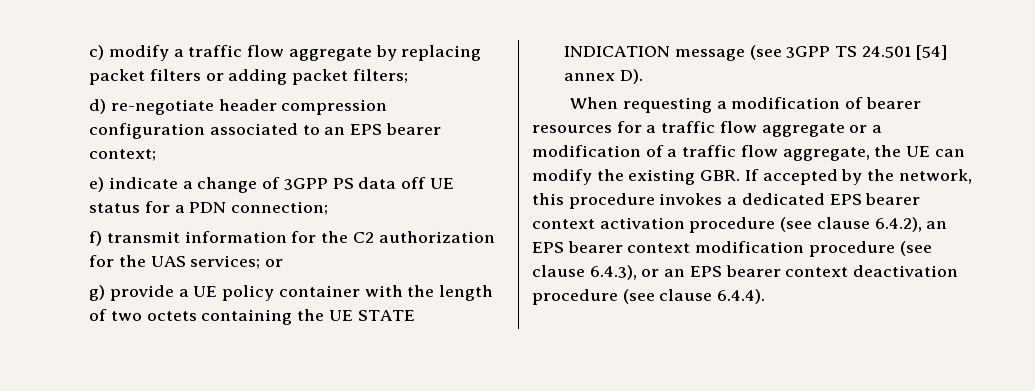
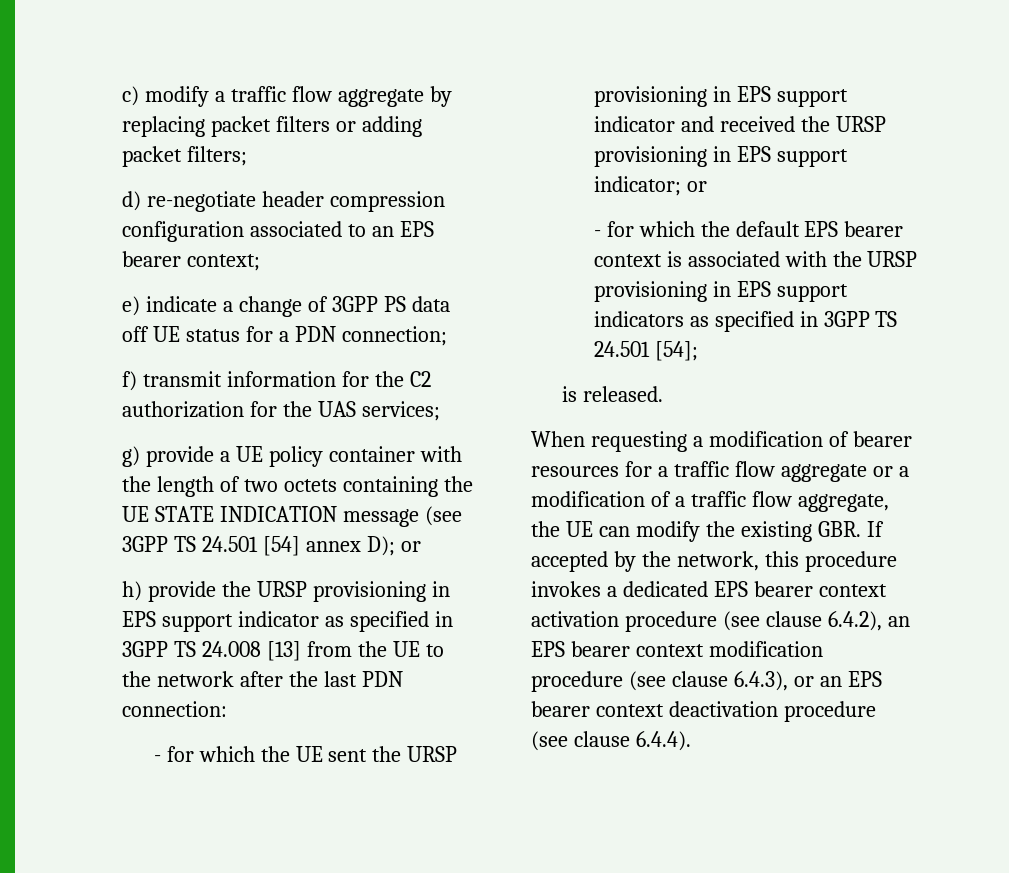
[265,259,284,267] or -> (441, 411) none
[619,69,643,84] D). -> [367,536,422,556] [122,581,451,602] [122,611,454,632] [122,641,444,661] [122,671,404,687] [122,701,228,717] [153,746,458,762] [593,86,848,107] [593,116,886,132] [593,146,848,167] [593,176,707,196] [593,221,904,237] [593,251,918,267] [593,281,848,302] [593,311,898,332] [593,341,698,361] [562,386,664,402] D); or // h) provide the URSP provisioning in EPS support indicator as specified in 3GPP TS 24.008 [13] from the UE to the network after the last PDN connection: // - for which the UE sent the URSP provisioning in EPS support indicator and received the URSP provisioning in EPS support indicator; or // - for which the default EPS bearer context is associated with the URSP provisioning in EPS support indicators as specified in 3GPP TS 24.501 [54]; // is released.

